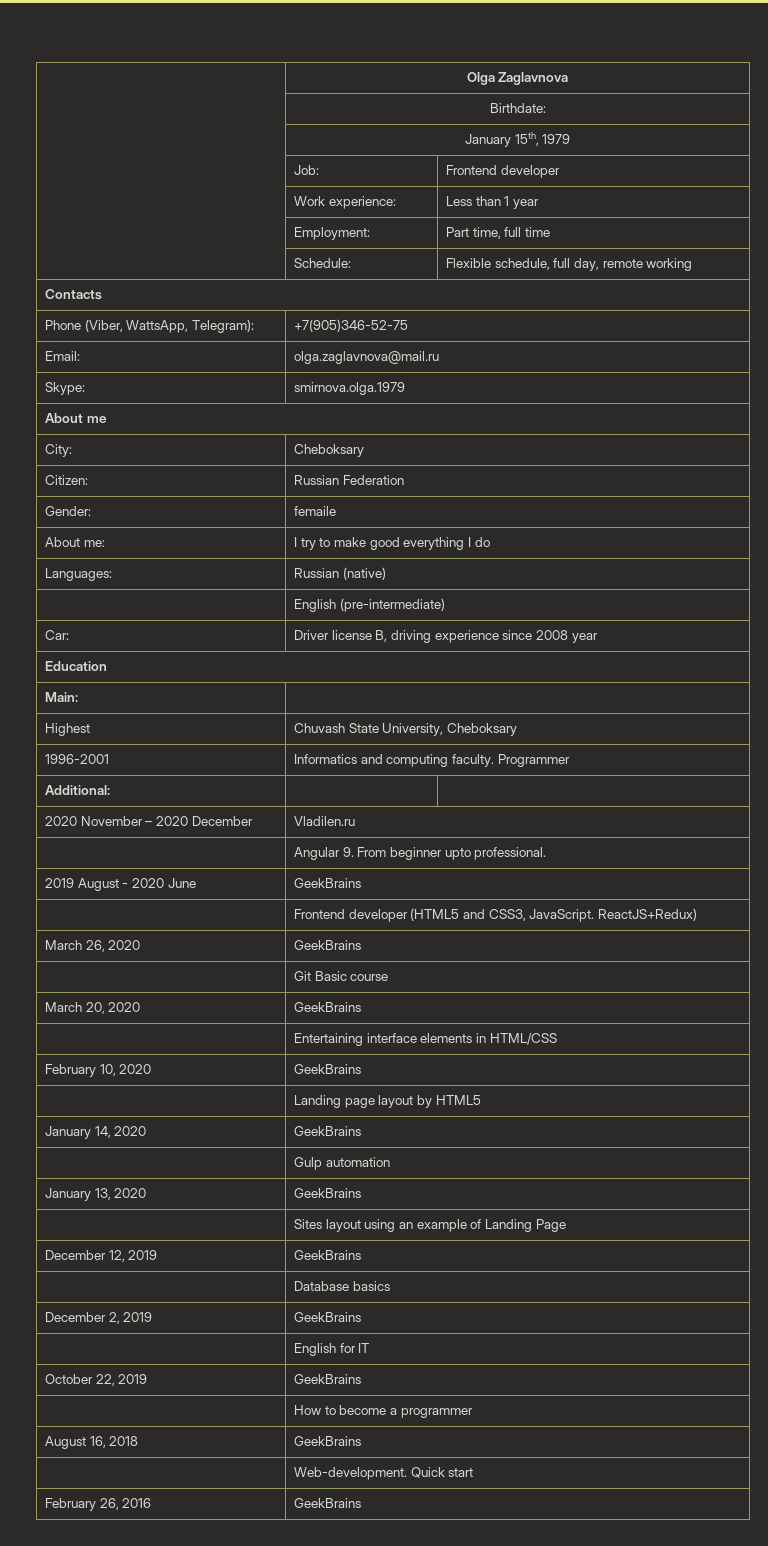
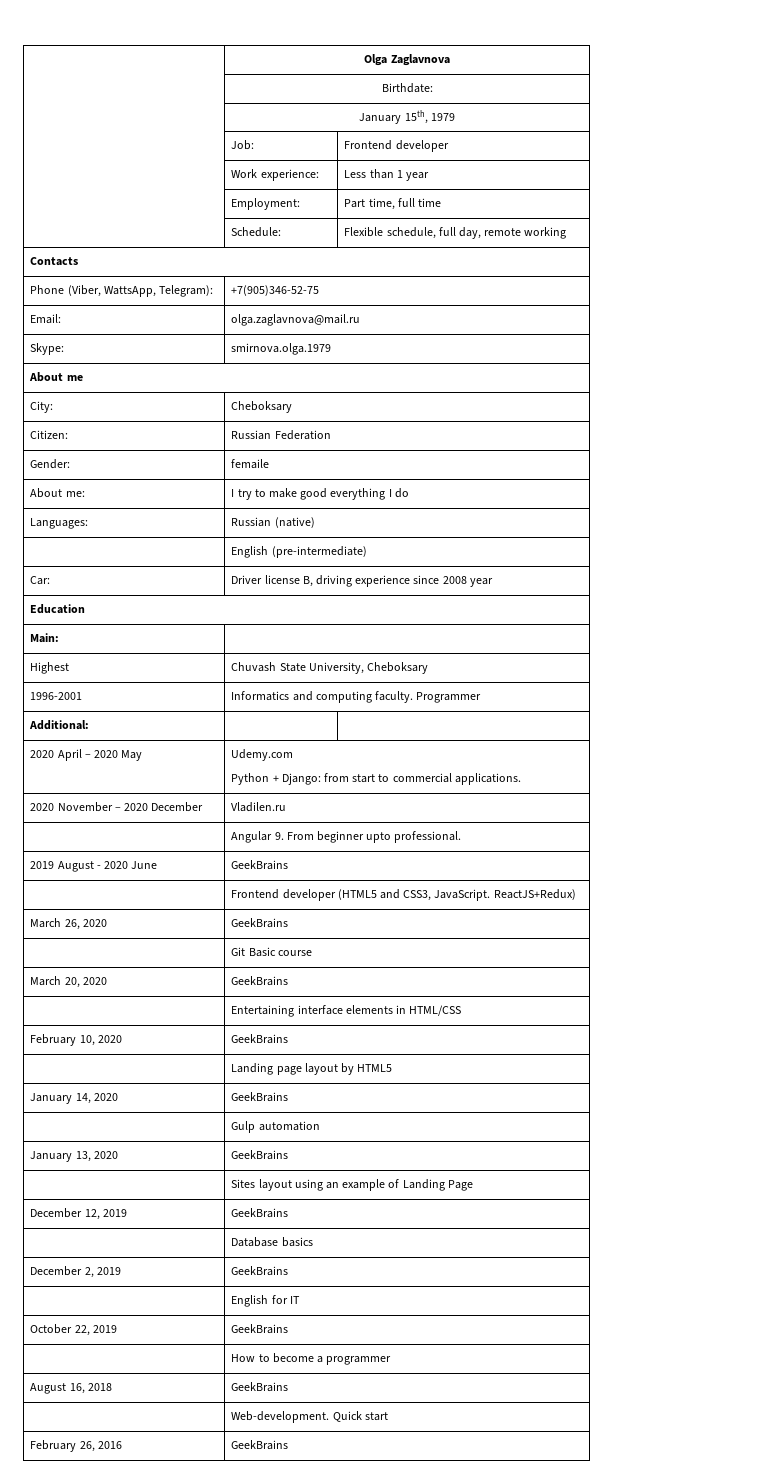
(111, 790) none -> [30,749,143,761] [231,749,294,761] [231,773,521,785] // 2020 April – 2020 May | Udemy.com // Python + Django: from start to commercial applications.

